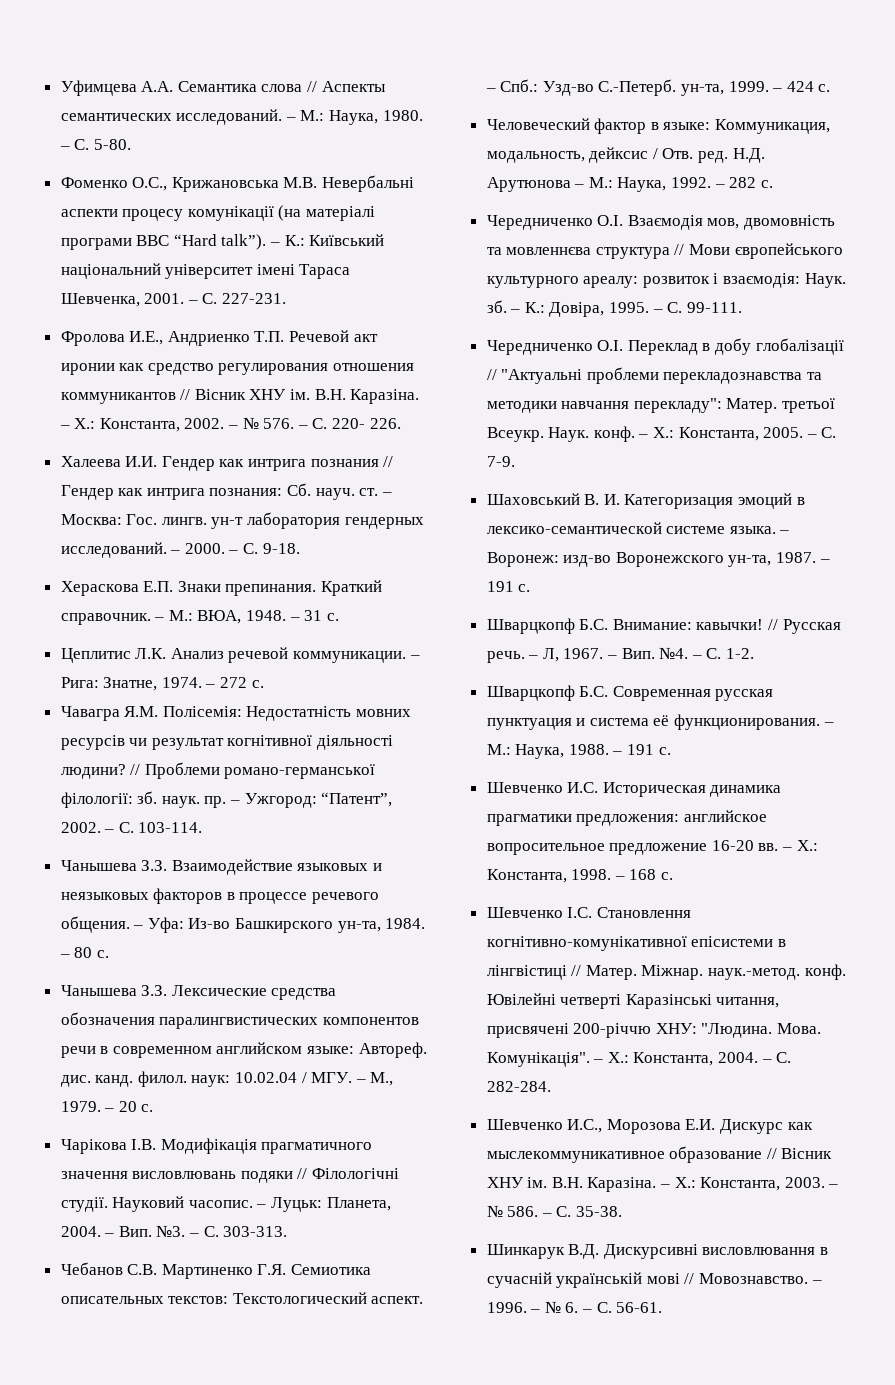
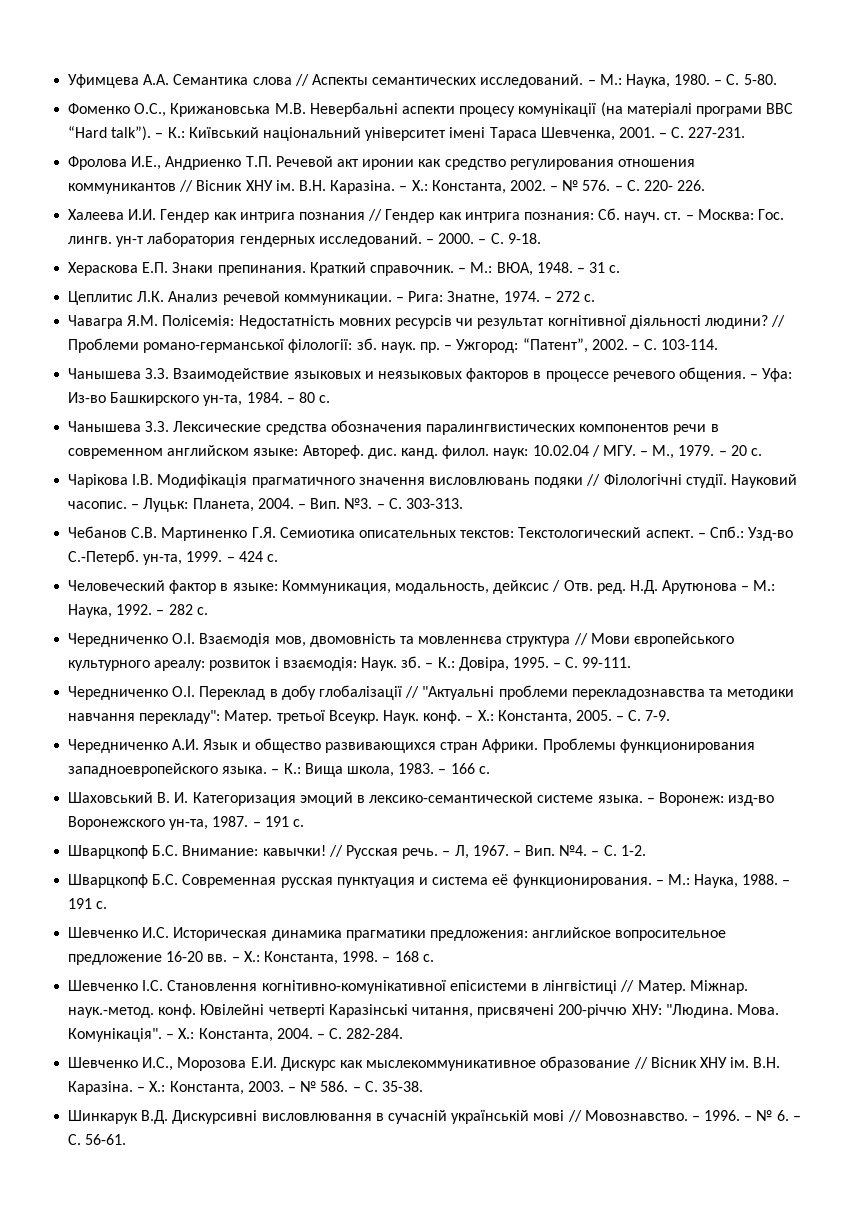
(515, 461) none -> [68,738,755,753] [68,763,490,777] // Чередниченко А.И. Язык и общество развивающихся стран Африки. Проблемы функционирования западноевропейского языка. – К.: Вища школа, 1983. – 166 с.

